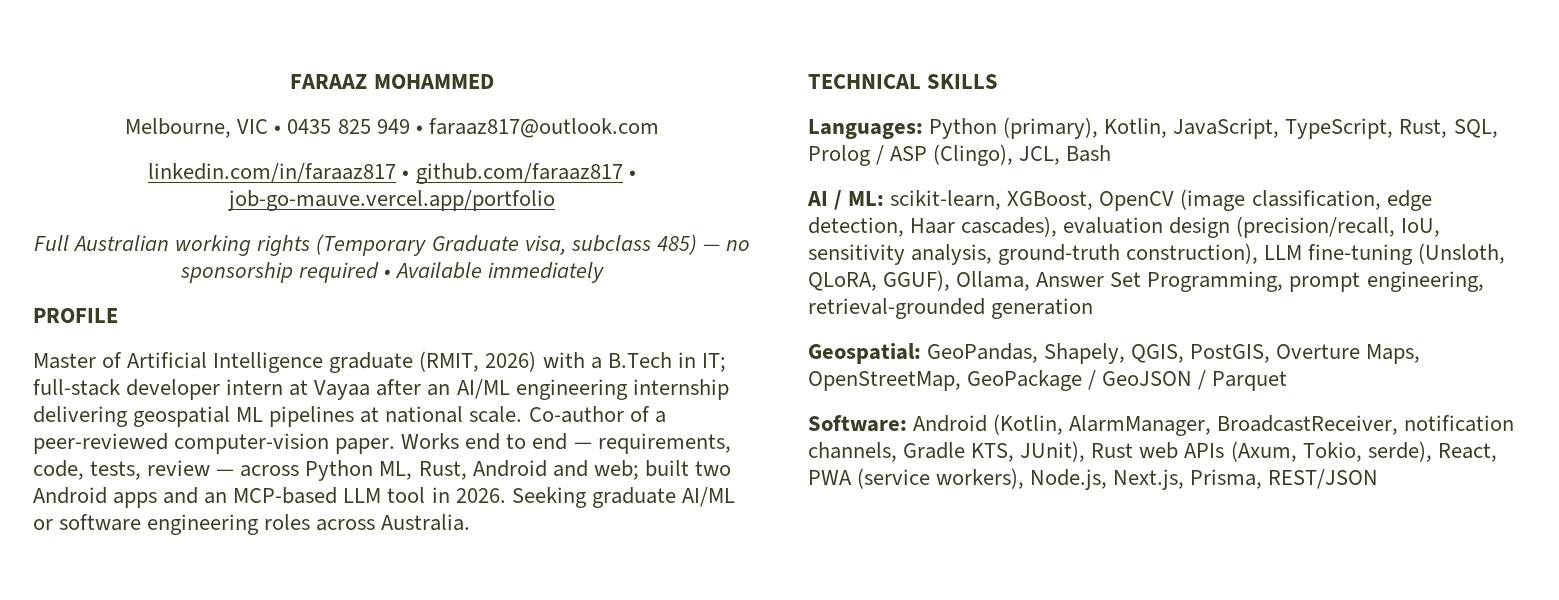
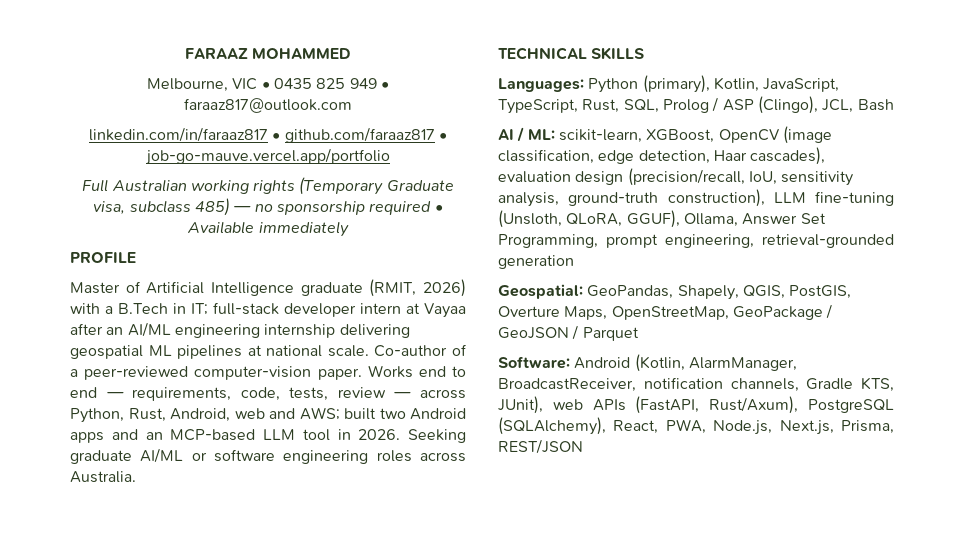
[305,460,639,481] Python ML, Rust, Android and web; -> [70,407,340,423] Python, Rust, Android, web and AWS;
[1091,443,1134,458] Rust -> (543, 405) none
[1230,441,1497,462] [808,468,1025,489] (Axum, Tokio, serde), React, PWA (service workers), -> [635,396,894,414] [498,417,706,435] (FastAPI, Rust/Axum), PostgreSQL (SQLAlchemy), React, PWA,

